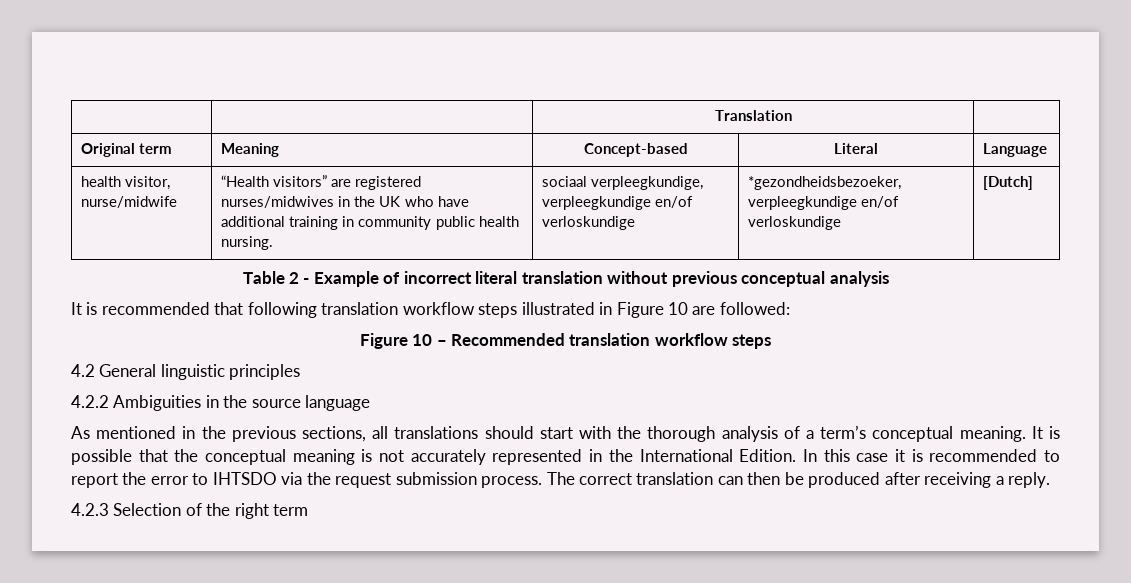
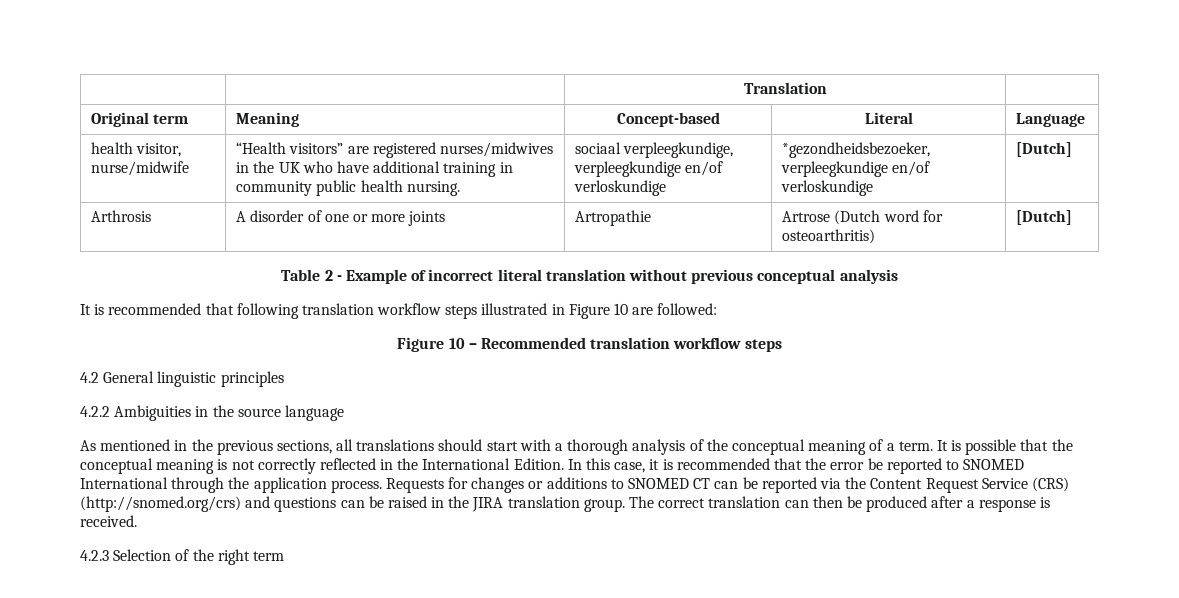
(1034, 183) none -> [91,210,152,222] [236,210,446,226] [575,210,652,226] [782,210,943,225] [782,229,876,244] [1016,210,1073,225] // Arthrosis | A disorder of one or more joints | Artropathie | Artrose (Dutch word for osteoarthritis) | [Dutch]
[617,426,642,439] the -> [555,443,564,451] a
[806,425,1026,442] a term’s conceptual meaning. -> [706,439,933,455] the conceptual meaning of a term.
[410,449,583,465] accurately represented -> [257,458,376,474] correctly reflected
[856,453,889,462] case -> [614,462,646,473] case,
[1044,450,1061,462] [71,472,543,488] to report the error to IHTSDO via the request submission process. -> [773,458,1025,474] [80,477,1069,493] [80,496,625,512] that the error be reported to SNOMED International through the application process. Requests for changes or additions to SNOMED CT can be reported via the Content Request Service (CRS) (http://snomed.org/crs) and questions can be raised in the JIRA translation group.
[924,472,1051,488] receiving a reply. -> [966,497,1050,512] [80,515,137,527] a response is received.

